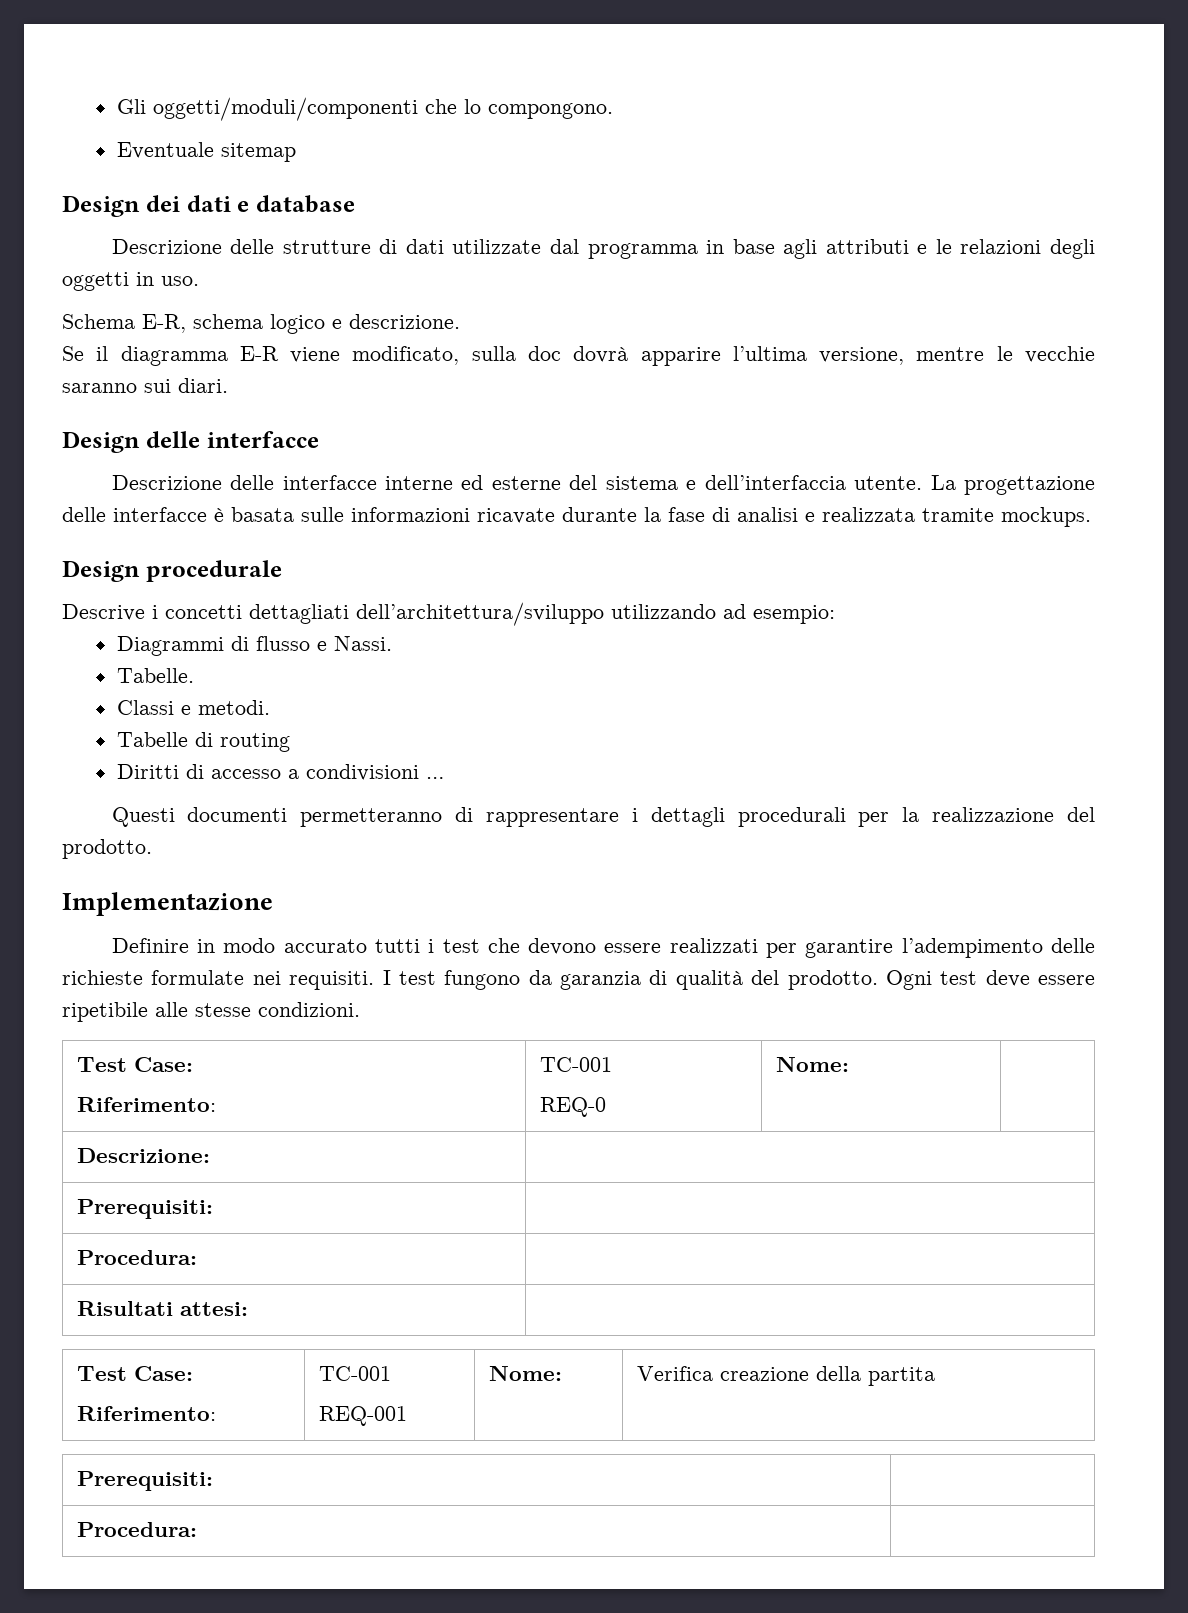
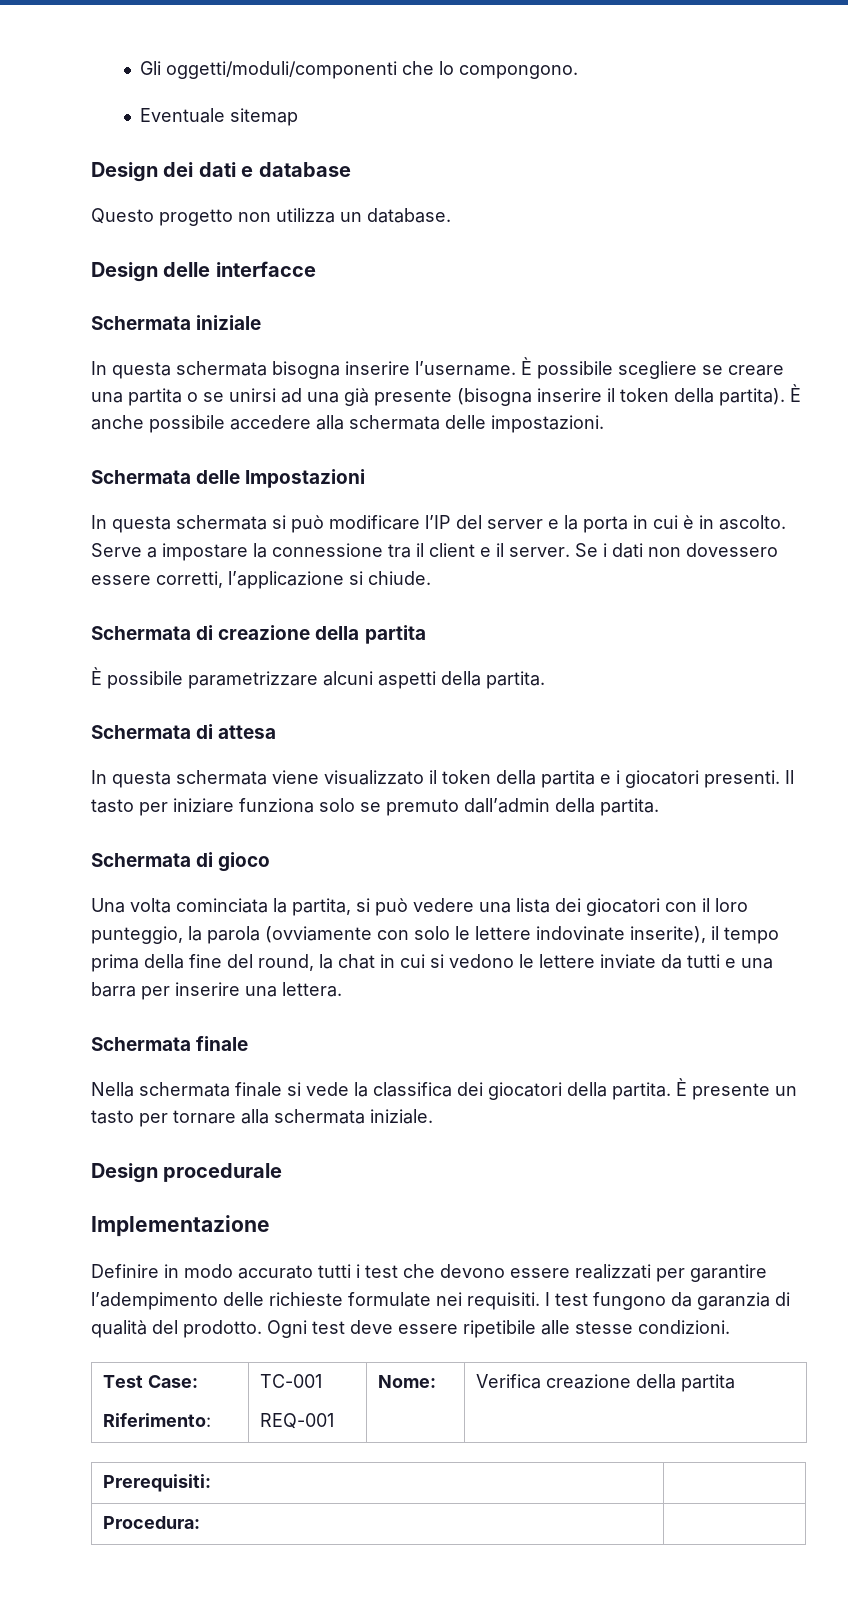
[111,239,1095,259] [62,272,199,291] [62,314,460,334] [62,346,1096,366] [62,378,228,393] [62,431,319,453] [111,475,1095,495] [62,507,1091,527] [62,560,282,582] [62,602,835,626] [116,636,392,656] [116,668,194,683] [116,700,270,715] [116,732,290,752] [116,764,444,781] [111,807,1095,827] [62,839,152,859] Descrizione delle strutture di dati utilizzate dal programma in base agli attributi e le relazioni degli oggetti in uso. // Schema E-R, schema logico e descrizione. // Se il diagramma E-R viene modificato, sulla doc dovrà apparire l’ultima versione, mentre le vecchie saranno sui diari. // Design delle interfacce // Descrizione delle interfacce interne ed esterne del sistema e dell’interfaccia utente. La progettazione delle interfacce è basata sulle informazioni ricavate durante la fase di analisi e realizzata tramite mockups. // Design procedurale // Descrive i concetti dettagliati dell’architettura/sviluppo utilizzando ad esempio: // Diagrammi di flusso e Nassi. // Tabelle. // Classi e metodi. // Tabelle di routing // Diritti di accesso a condivisioni … // Questi documenti permetteranno di rappresentare i dettagli procedurali per la realizzazione del prodotto. -> [91,208,451,226] [91,261,316,282] [91,315,262,330] [91,357,784,379] [91,384,801,406] [91,415,604,433] [91,469,366,488] [91,515,786,533] [91,543,778,561] [91,571,431,589] [91,625,426,644] [91,667,545,689] [91,724,277,739] [91,770,794,788] [91,798,659,816] [91,852,271,872] [91,898,748,916] [91,926,779,944] [91,954,773,972] [91,982,342,1000] [91,1036,249,1051] [91,1078,797,1100] [91,1109,433,1127] [91,1163,283,1183] Questo progetto non utilizza un database. // Design delle interfacce // Schermata iniziale // In questa schermata bisogna inserire l’username. È possibile scegliere se creare una partita o se unirsi ad una già presente (bisogna inserire il token della partita). È anche possibile accedere alla schermata delle impostazioni. // Schermata delle Impostazioni // In questa schermata si può modificare l’IP del server e la porta in cui è in ascolto. Serve a impostare la connessione tra il client e il server. Se i dati non dovessero essere corretti, l’applicazione si chiude. // Schermata di creazione della partita // È possibile parametrizzare alcuni aspetti della partita. // Schermata di attesa // In questa schermata viene visualizzato il token della partita e i giocatori presenti. Il tasto per iniziare funziona solo se premuto dall’admin della partita. // Schermata di gioco // Una volta cominciata la partita, si può vedere una lista dei giocatori con il loro punteggio, la parola (ovviamente con solo le lettere indovinate inserite), il tempo prima della fine del round, la chat in cui si vedono le lettere inviate da tutti e una barra per inserire una lettera. // Schermata finale // Nella schermata finale si vede la classifica dei giocatori della partita. È presente un tasto per tornare alla schermata iniziale. // Design procedurale
[540,1097,607,1117] [776,1057,850,1072] [77,1148,211,1163] [77,1199,214,1219] [77,1250,198,1265] [77,1301,249,1316] [77,1366,194,1381] [77,1406,217,1421] [319,1366,392,1381] // REQ-0 | Nome: | // Descrizione: | // Prerequisiti: | // Procedura: | // Risultati attesi: | // Test Case: // Riferimento: | TC-001 -> (323, 1381) none

